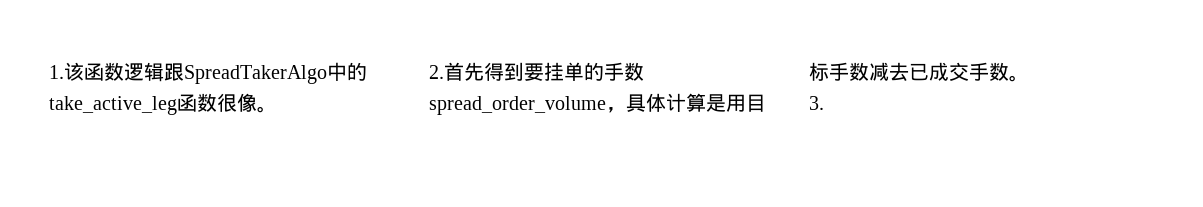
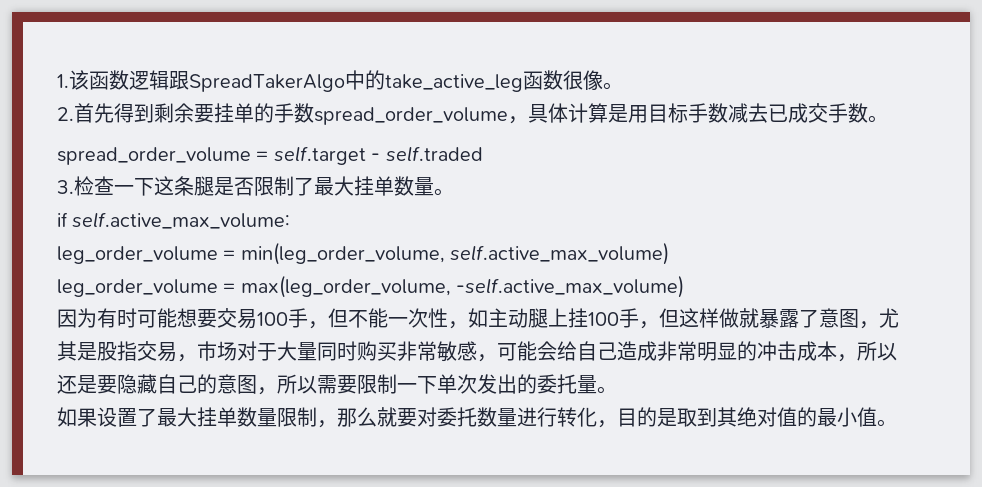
(524, 71) none -> [154,103,194,123] 剩余
[809,96,824,110] 3. -> [57,146,483,165] [57,176,454,196] [57,212,291,229] [57,242,670,265] [57,275,685,298] [57,308,899,329] [57,341,897,362] [57,374,617,395] [57,407,897,428] spread_order_volume = self.target - self.traded // 3.检查一下这条腿是否限制了最大挂单数量。 // if self.active_max_volume: // leg_order_volume = min(leg_order_volume, self.active_max_volume) // leg_order_volume = max(leg_order_volume, -self.active_max_volume) // 因为有时可能想要交易100手，但不能一次性，如主动腿上挂100手，但这样做就暴露了意图，尤其是股指交易，市场对于大量同时购买非常敏感，可能会给自己造成非常明显的冲击成本，所以还是要隐藏自己的意图，所以需要限制一下单次发出的委托量。 // 如果设置了最大挂单数量限制，那么就要对委托数量进行转化，目的是取到其绝对值的最小值。

